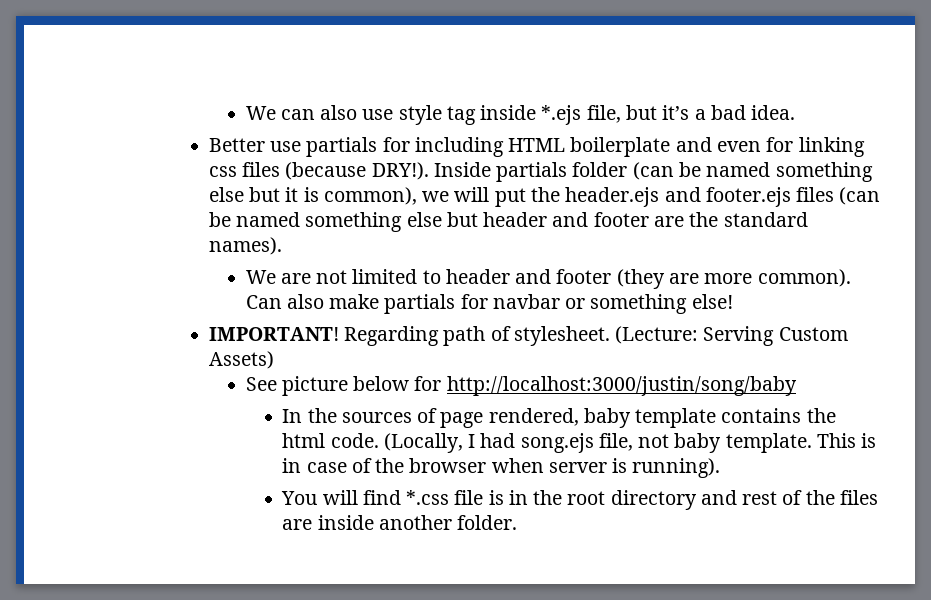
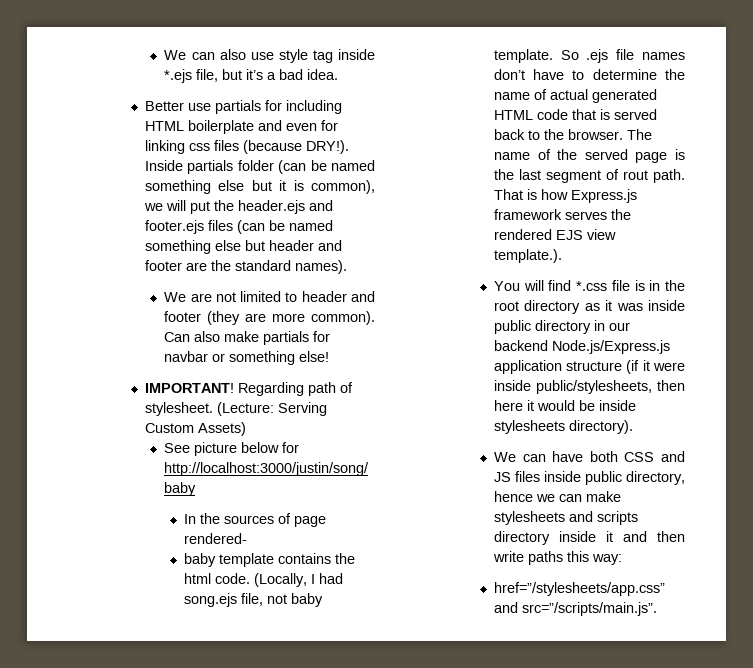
[488,408,579,426] rendered, -> [183,533,247,544] rendered- //
[816,433,877,448] [282,458,721,478] This is in case of the browser when server is running). -> [560,49,685,63] [493,69,685,80] [493,89,657,103] [493,109,657,120] [493,129,652,140] [493,149,685,163] [493,169,685,183] [493,189,637,203] [493,209,631,220] [493,229,616,240] [493,249,562,263] So .ejs file names don’t have to determine the name of actual generated HTML code that is served back to the browser. The name of the served page is the last segment of rout path. That is how Express.js framework serves the rendered EJS view template.).
[700,490,879,505] [282,515,518,530] and rest of the files are inside another folder. -> [584,300,685,311] [493,320,630,334] [493,340,670,354] [493,360,685,374] [493,380,685,394] [493,400,636,411] [493,420,633,434] [493,451,685,462] [493,471,685,485] [493,491,621,502] [493,511,638,525] [493,531,685,545] [492,551,622,565] [493,582,665,596] [493,602,657,616] as it was inside public directory in our backend Node.js/Express.js application structure (if it were inside public/stylesheets, then here it would be inside stylesheets directory). // We can have both CSS and JS files inside public directory, hence we can make stylesheets and scripts directory inside it and then write paths this way: // href=”/stylesheets/app.css” and src=”/scripts/main.js”.

